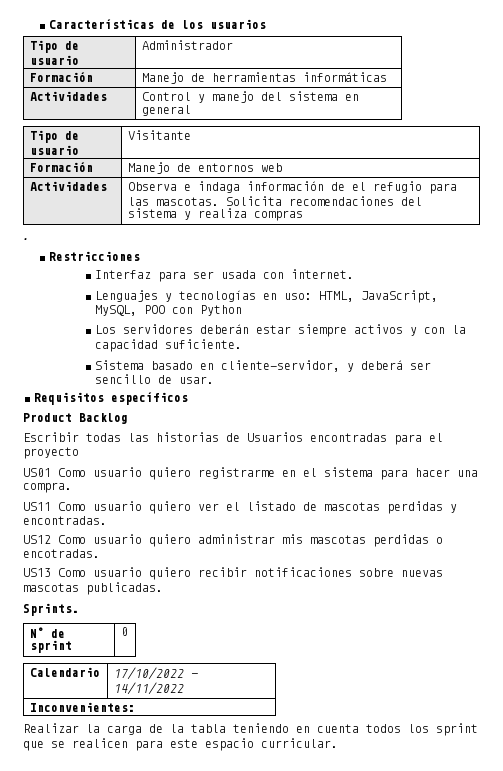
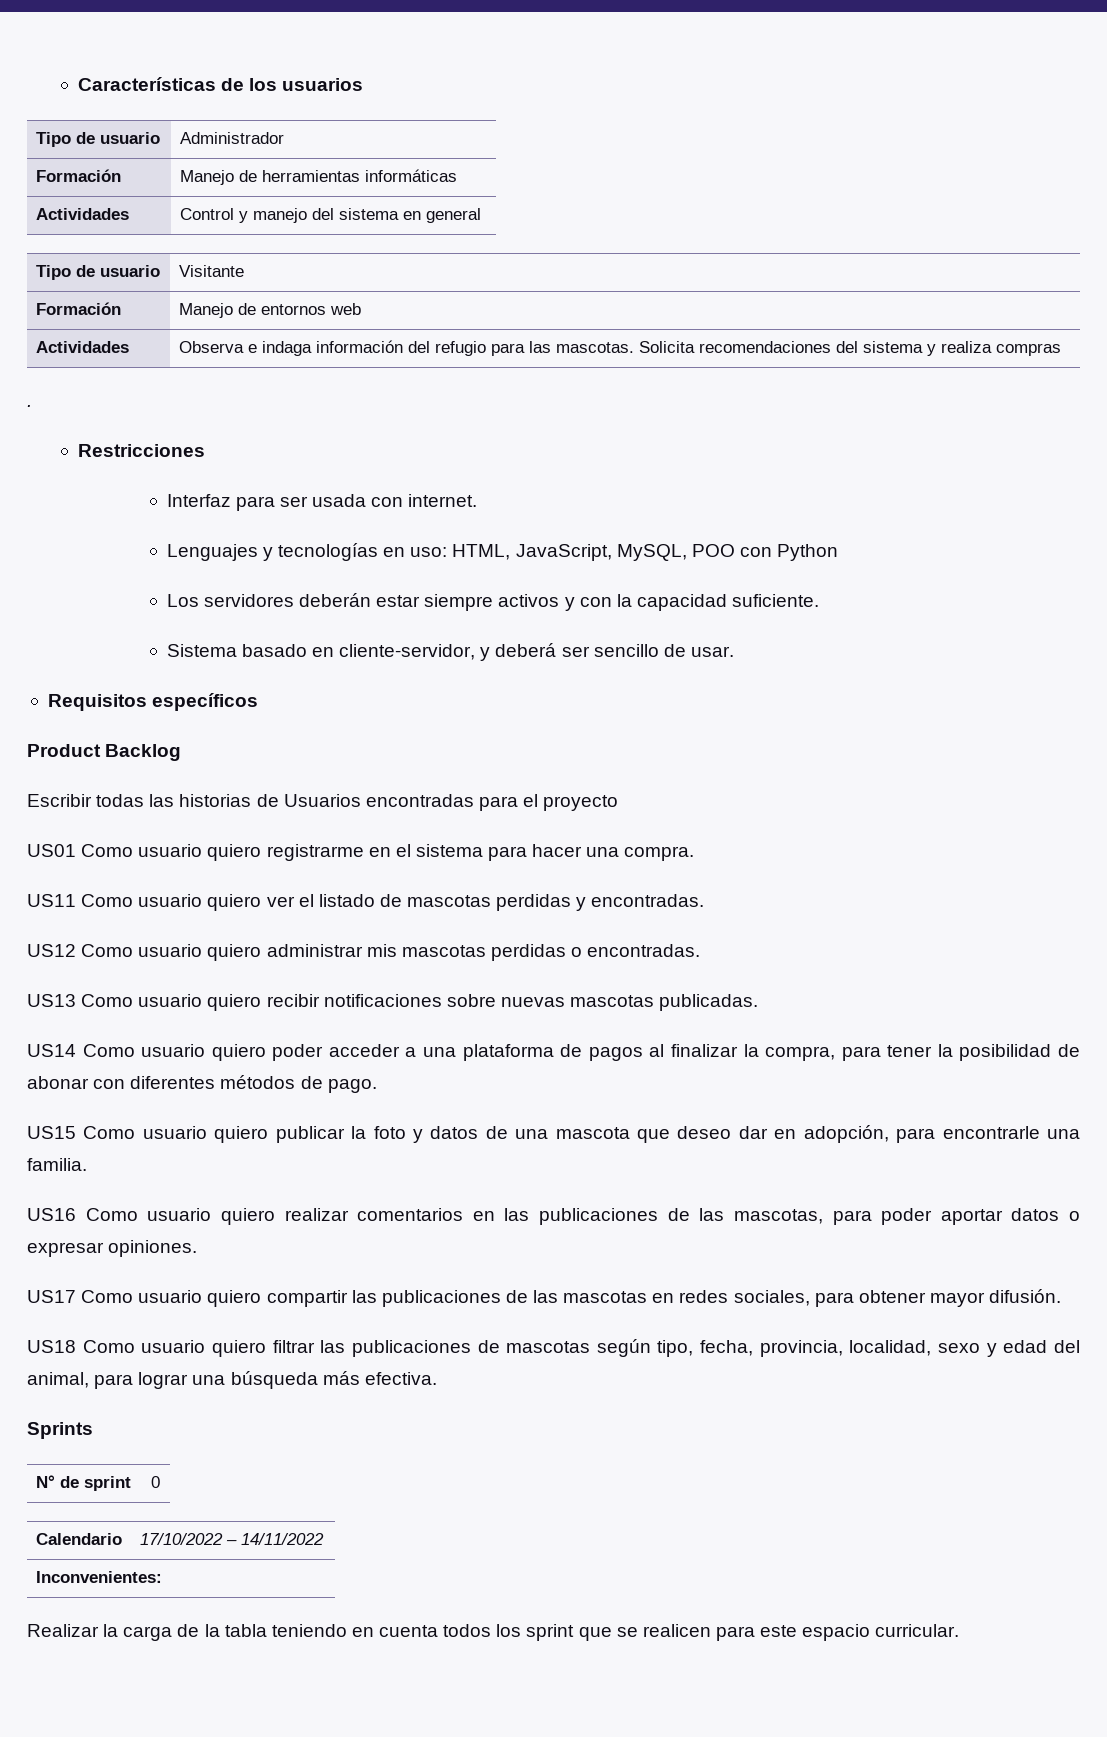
[330,182,366,191] de el -> [407,341,430,353] del
[23,549,100,558] encotradas. -> [587,944,701,957] encontradas.
[23,603,79,616] Sprints. -> [27,1044,1080,1061] [27,1075,377,1093] [27,1125,1081,1143] [27,1158,87,1171] [27,1208,1080,1225] [27,1240,198,1257] [27,1289,1062,1307] [27,1339,1080,1357] [27,1371,437,1389] [27,1422,93,1439] US14 Como usuario quiero poder acceder a una plataforma de pagos al finalizar la compra, para tener la posibilidad de abonar con diferentes métodos de pago. // US15 Como usuario quiero publicar la foto y datos de una mascota que deseo dar en adopción, para encontrarle una familia. // US16 Como usuario quiero realizar comentarios en las publicaciones de las mascotas, para poder aportar datos o expresar opiniones. // US17 Como usuario quiero compartir las publicaciones de las mascotas en redes sociales, para obtener mayor difusión. // US18 Como usuario quiero filtrar las publicaciones de mascotas según tipo, fecha, provincia, localidad, sexo y edad del animal, para lograr una búsqueda más efectiva. // Sprints

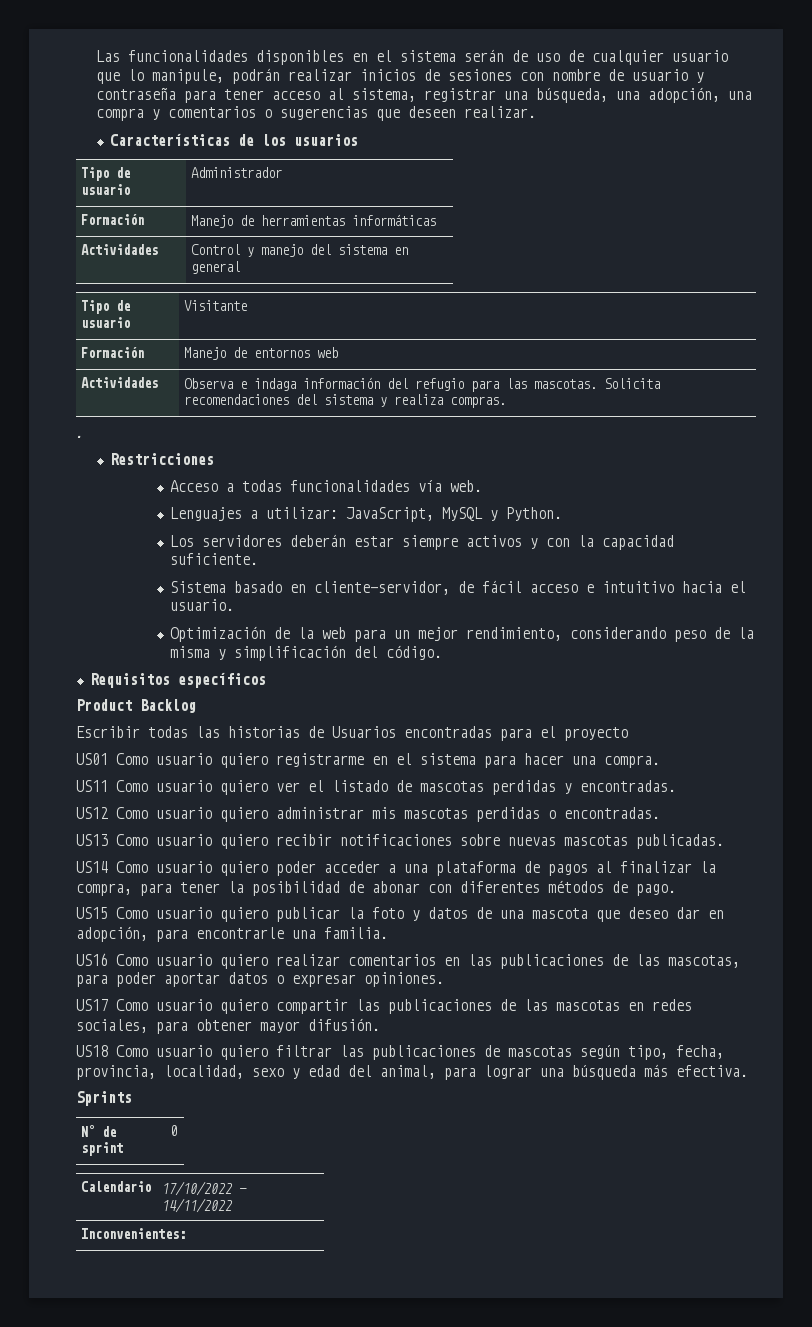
(77, 84) none -> [95,49,728,65] [95,68,704,84] [95,87,752,103] [95,106,536,121] Las funcionalidades disponibles en el sistema serán de uso de cualquier usuario que lo manipule, podrán realizar inicios de sesiones con nombre de usuario y contraseña para tener acceso al sistema, registrar una búsqueda, una adopción, una compra y comentarios o sugerencias que deseen realizar. //
[995,343,1061,356] compras -> [450,396,507,408] compras.
[166,494,478,511] [166,543,839,561] Interfaz para ser usada con internet. // Lenguajes y tecnologías en uso: HTML, JavaScript, MySQL, POO con Python -> [169,480,482,492] [169,507,562,522] Acceso a todas funcionalidades vía web. // Lenguajes a utilizar: JavaScript, MySQL y Python.
[480,643,734,661] y deberá ser sencillo de usar. -> [457,580,746,593] [169,599,234,611] [169,626,754,642] [169,645,442,661] de fácil acceso e intuitivo hacia el usuario. // Optimización de la web para un mejor rendimiento, considerando peso de la misma y simplificación del código.
[27,1624,960,1641] // Realizar la carga de la tabla teniendo en cuenta todos los sprint que se realicen para este espacio curricular. -> (187, 1233) none

